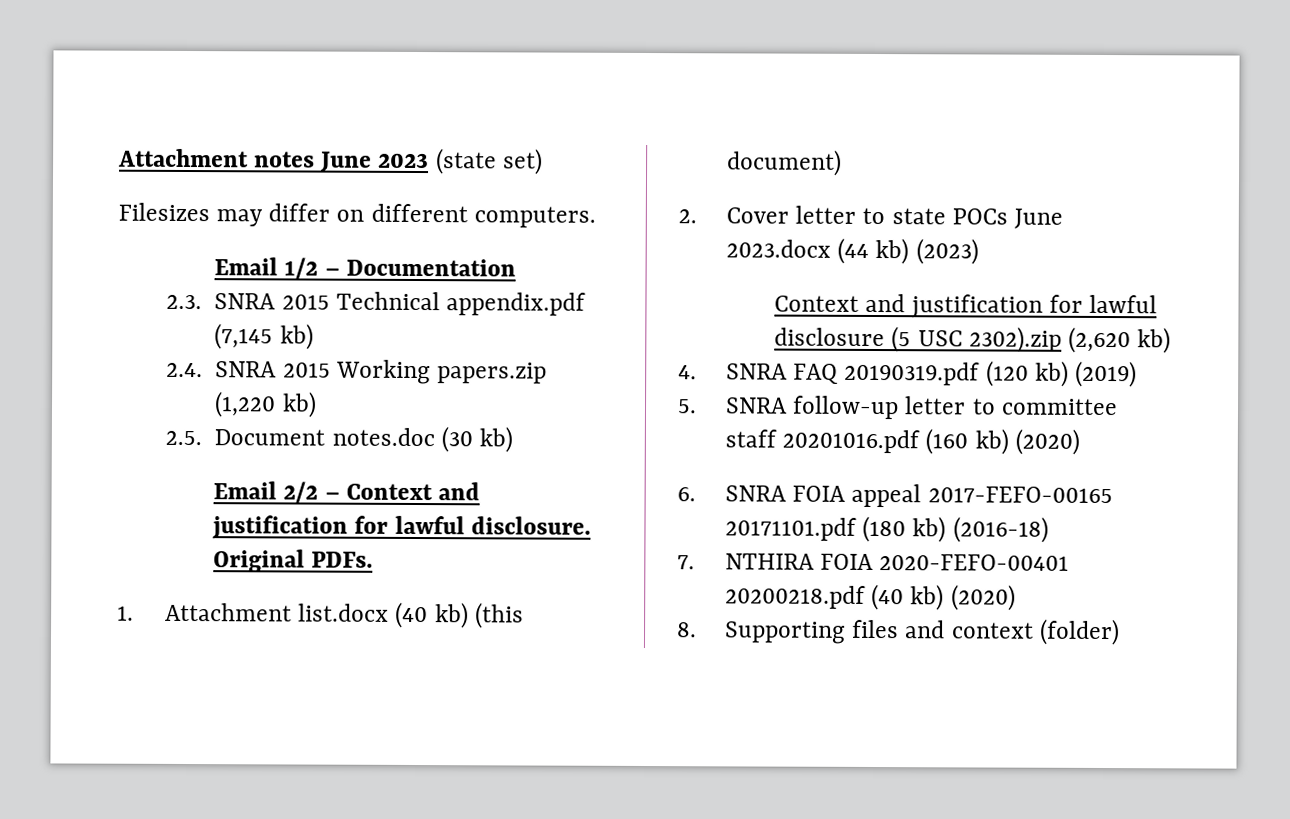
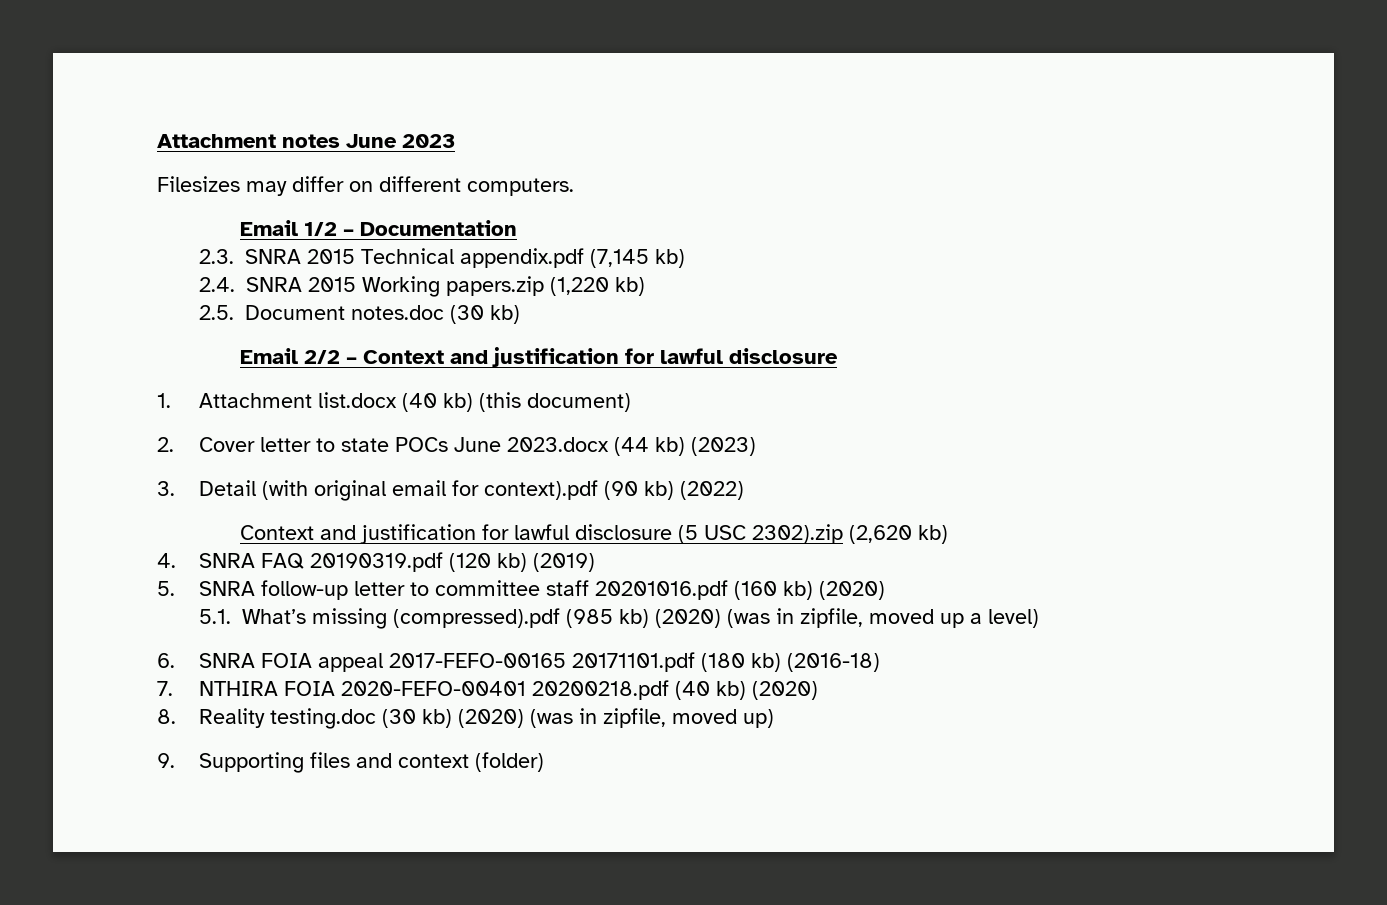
[435,148,543,175] (state set) -> (455, 141) none
[470,516,591,535] [213,549,374,573] disclosure. Original PDFs. -> [729,348,839,364] disclosure
(979, 251) none -> [157,480,744,501] // 3. Detail (with original email for context).pdf (90 kb) (2022)
(1080, 441) none -> [198,608,1039,629] // 5.1. What’s missing (compressed).pdf (985 kb) (2020) (was in zipfile, moved up a level)
(697, 630) none -> [198,708,774,729] [157,753,175,768] Reality testing.doc (30 kb) (2020) (was in zipfile, moved up) // 9.

